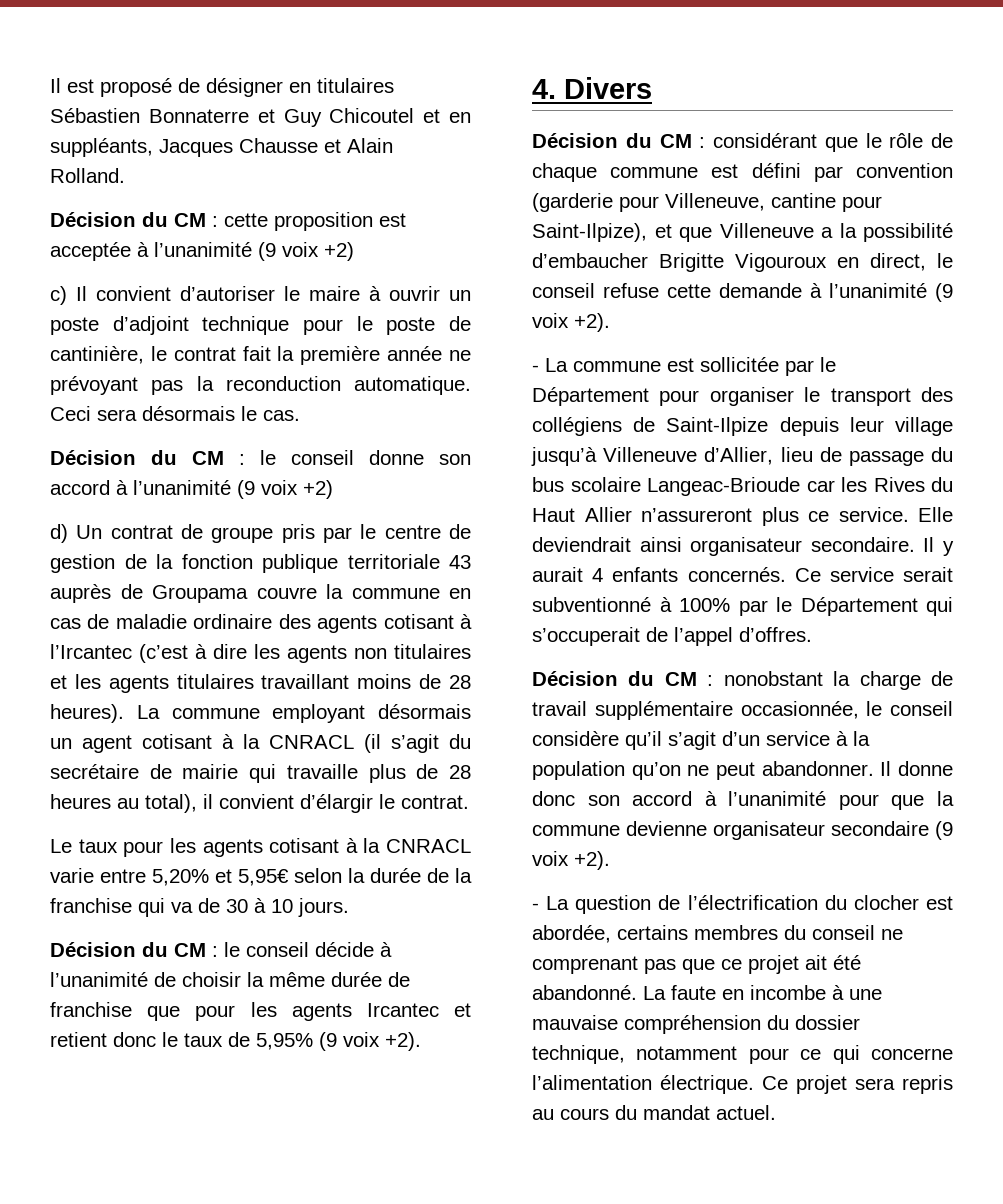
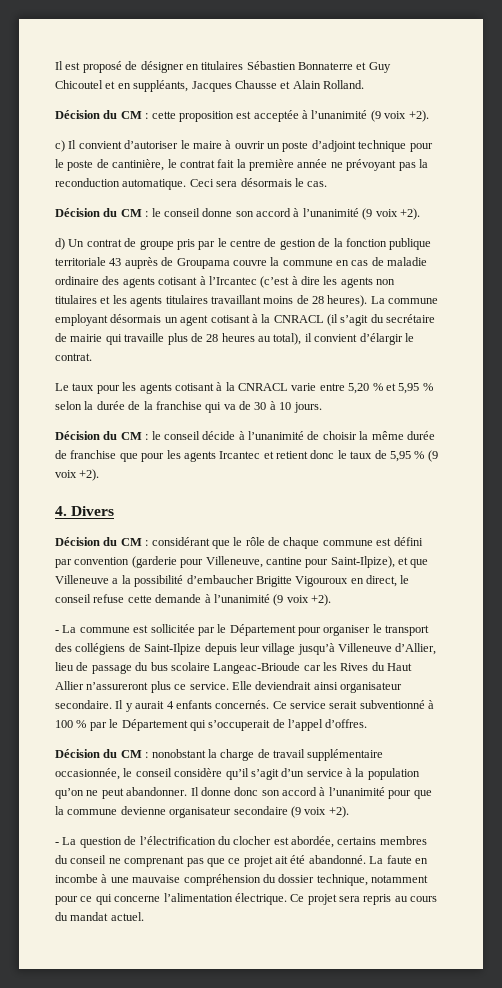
[324,242,354,261] +2) -> [408,110,429,122] +2).
[303,480,333,499] +2) -> [399,208,420,220] +2).
[152,869,289,886] 5,20% et 5,95€ -> [348,383,433,394] 5,20 % et 5,95 %
[256,1033,313,1050] 5,95% -> [389,451,425,462] 5,95 %
[679,598,730,612] 100% -> [55,720,87,728] 100 %

